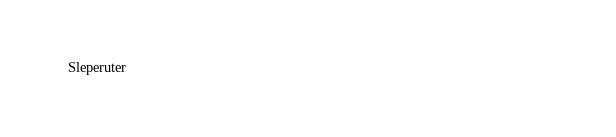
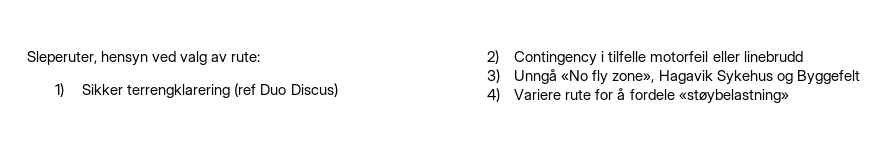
[68,62,126,75] Sleperuter -> [27,51,261,66] [54,83,338,98] [486,50,803,66] [486,69,860,85] [486,88,789,104] Sleperuter, hensyn ved valg av rute: // 1) Sikker terrengklarering (ref Duo Discus) // 2) Contingency i tilfelle motorfeil eller linebrudd // 3) Unngå «No fly zone», Hagavik Sykehus og Byggefelt // 4) Variere rute for å fordele «støybelastning»

